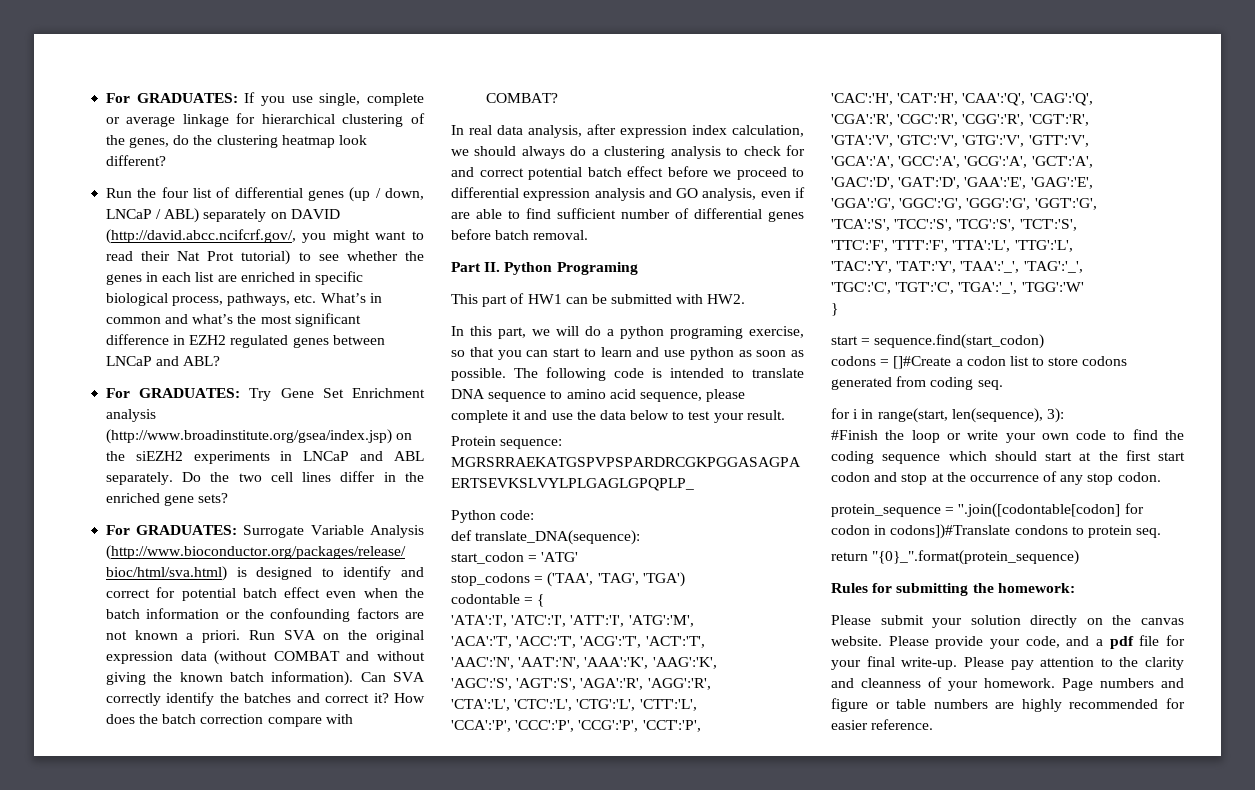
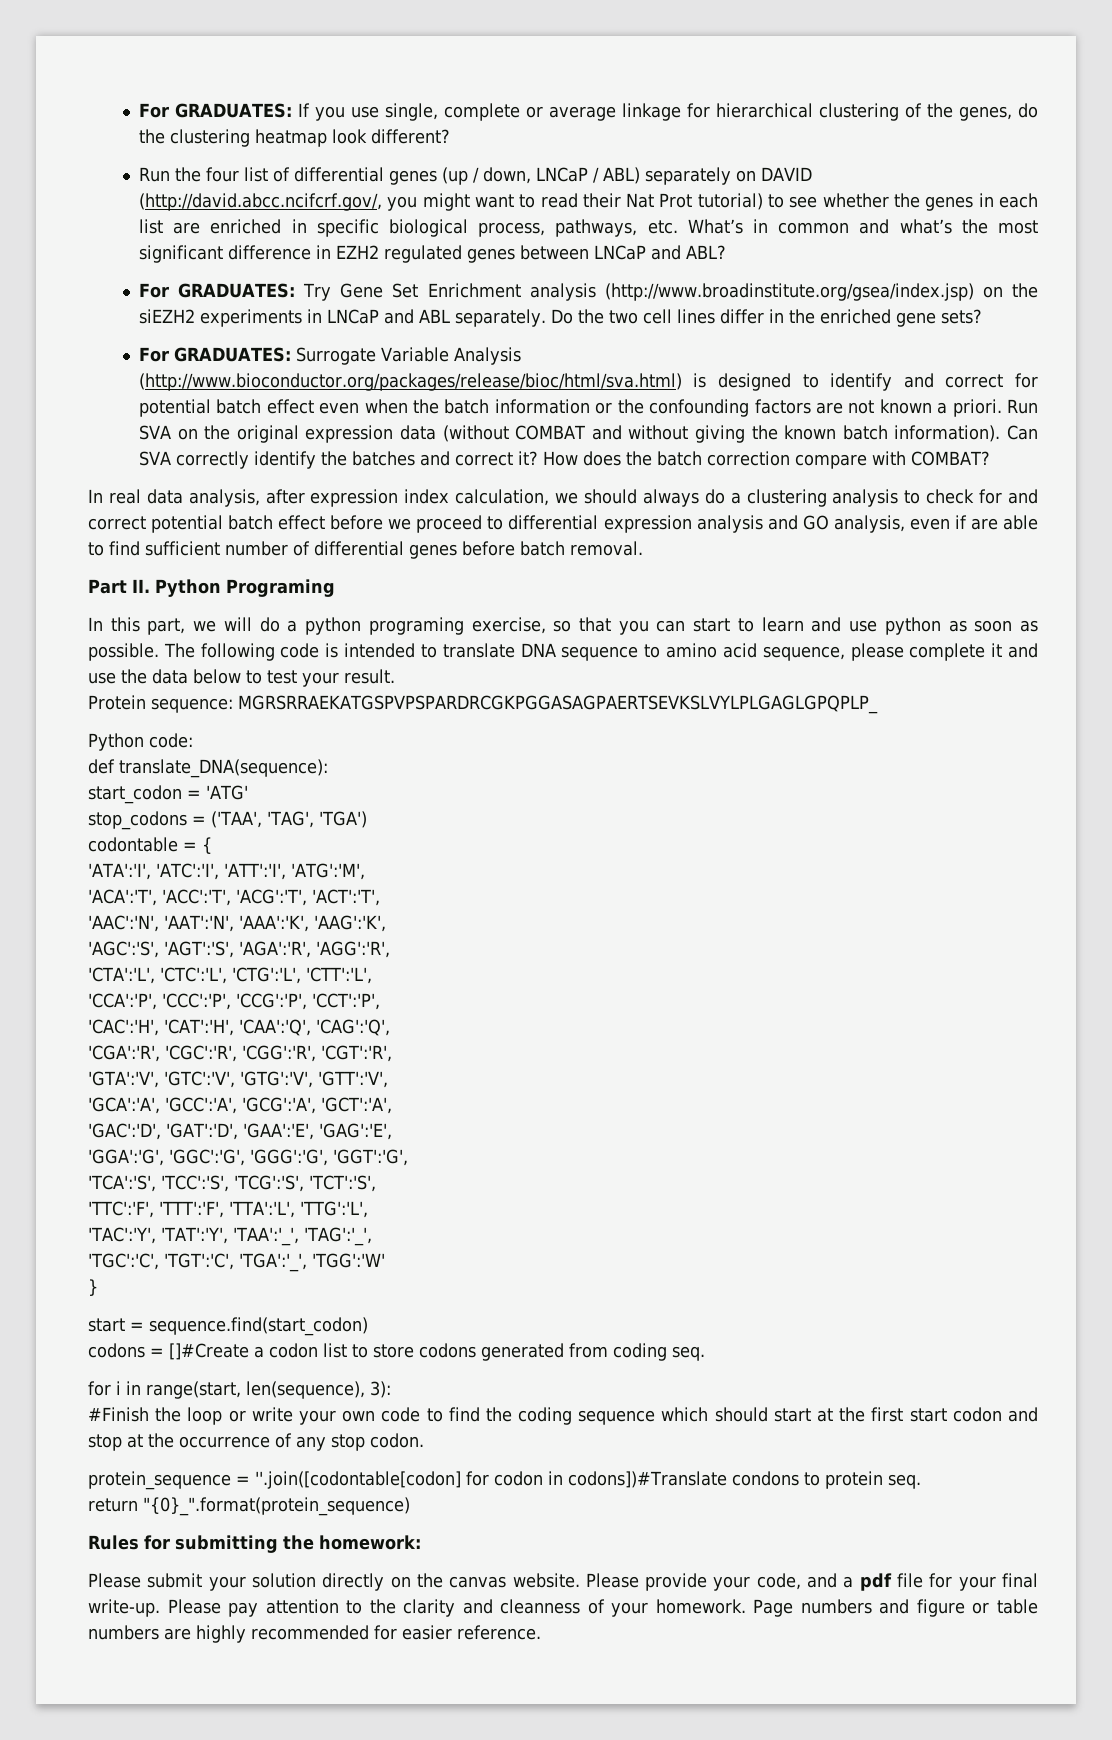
[451,293,746,307] // This part of HW1 can be submitted with HW2. -> (335, 588) none

